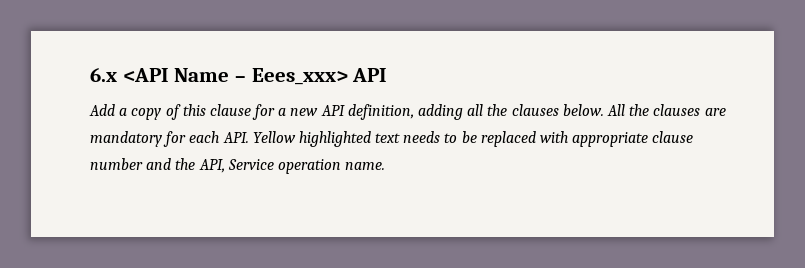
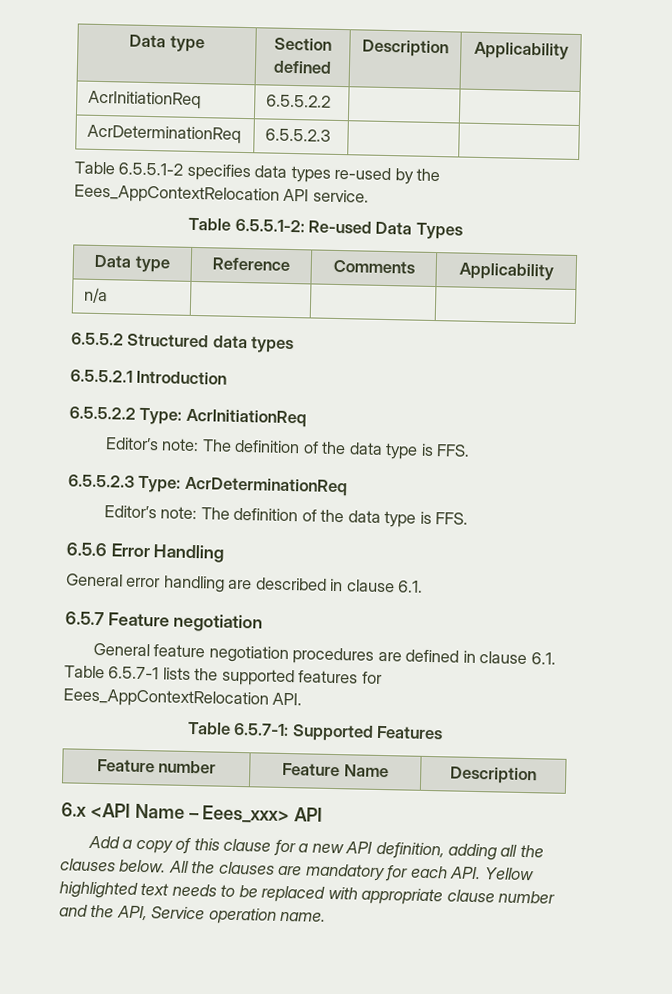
(90, 75) none -> [129,34,205,53] [274,37,332,51] [273,60,332,74] [362,39,449,58] [473,41,569,60] [88,90,202,110] [266,94,332,108] [87,124,242,144] [265,128,332,142] [74,161,441,185] [74,184,369,205] [188,217,463,240] [94,254,171,273] [212,257,290,271] [332,259,415,274] [458,262,554,281] [84,287,109,304] [71,332,295,354] [70,369,228,385] [69,406,307,428] [104,437,470,460] [68,474,348,497] [103,505,468,528] [66,542,225,563] [66,573,424,593] [65,611,264,633] [92,642,556,665] [64,665,382,687] [63,688,303,709] [187,721,444,742] [96,759,217,774] [282,762,389,778] [450,766,537,785] Data type | Section defined | Description | Applicability // AcrInitiationReq | 6.5.5.2.2 | | // AcrDeterminationReq | 6.5.5.2.3 | | // Table 6.5.5.1-2 specifies data types re-used by the Eees_AppContextRelocation API service. // Table 6.5.5.1-2: Re-used Data Types // Data type | Reference | Comments | Applicability // n/a | | | // 6.5.5.2 Structured data types // 6.5.5.2.1 Introduction // 6.5.5.2.2 Type: AcrInitiationReq // Editor’s note: The definition of the data type is FFS. // 6.5.5.2.3 Type: AcrDeterminationReq // Editor’s note: The definition of the data type is FFS. // 6.5.6 Error Handling // General error handling are described in clause 6.1. // 6.5.7 Feature negotiation // General feature negotiation procedures are defined in clause 6.1. Table 6.5.7-1 lists the supported features for Eees_AppContextRelocation API. // Table 6.5.7-1: Supported Features // Feature number | Feature Name | Description //

